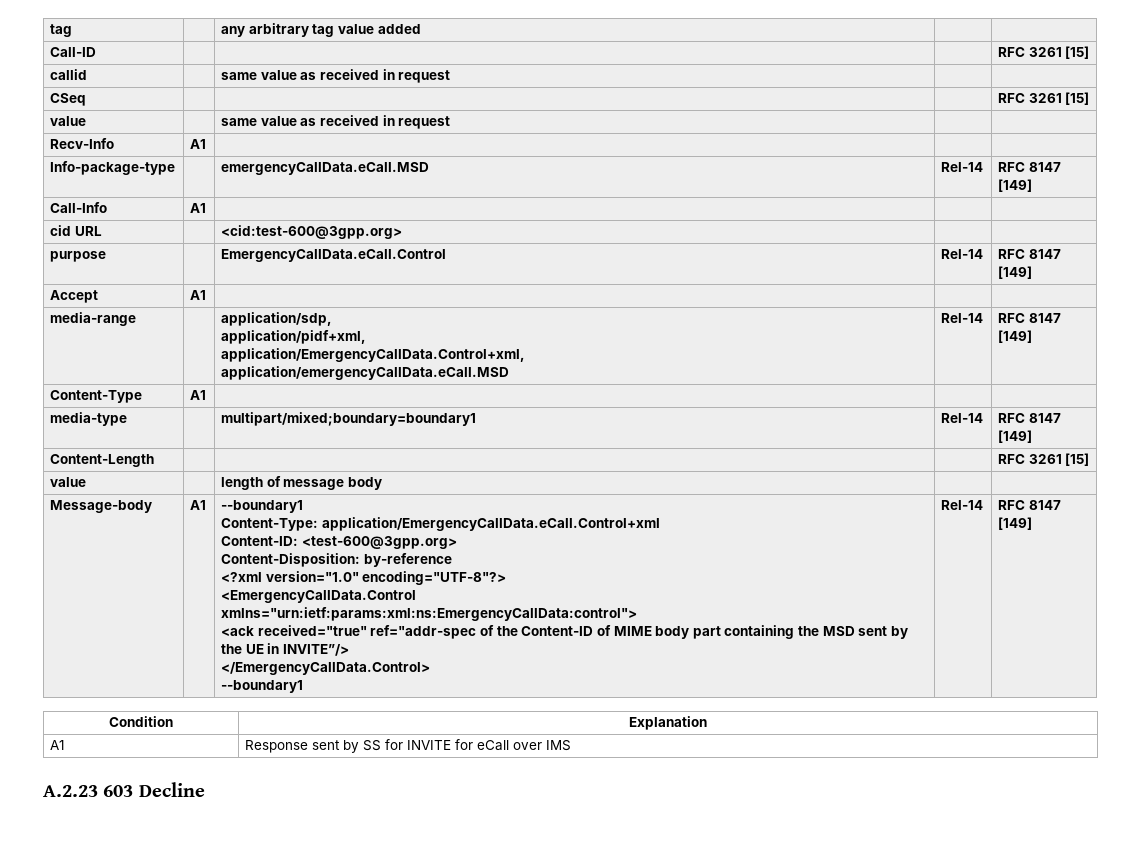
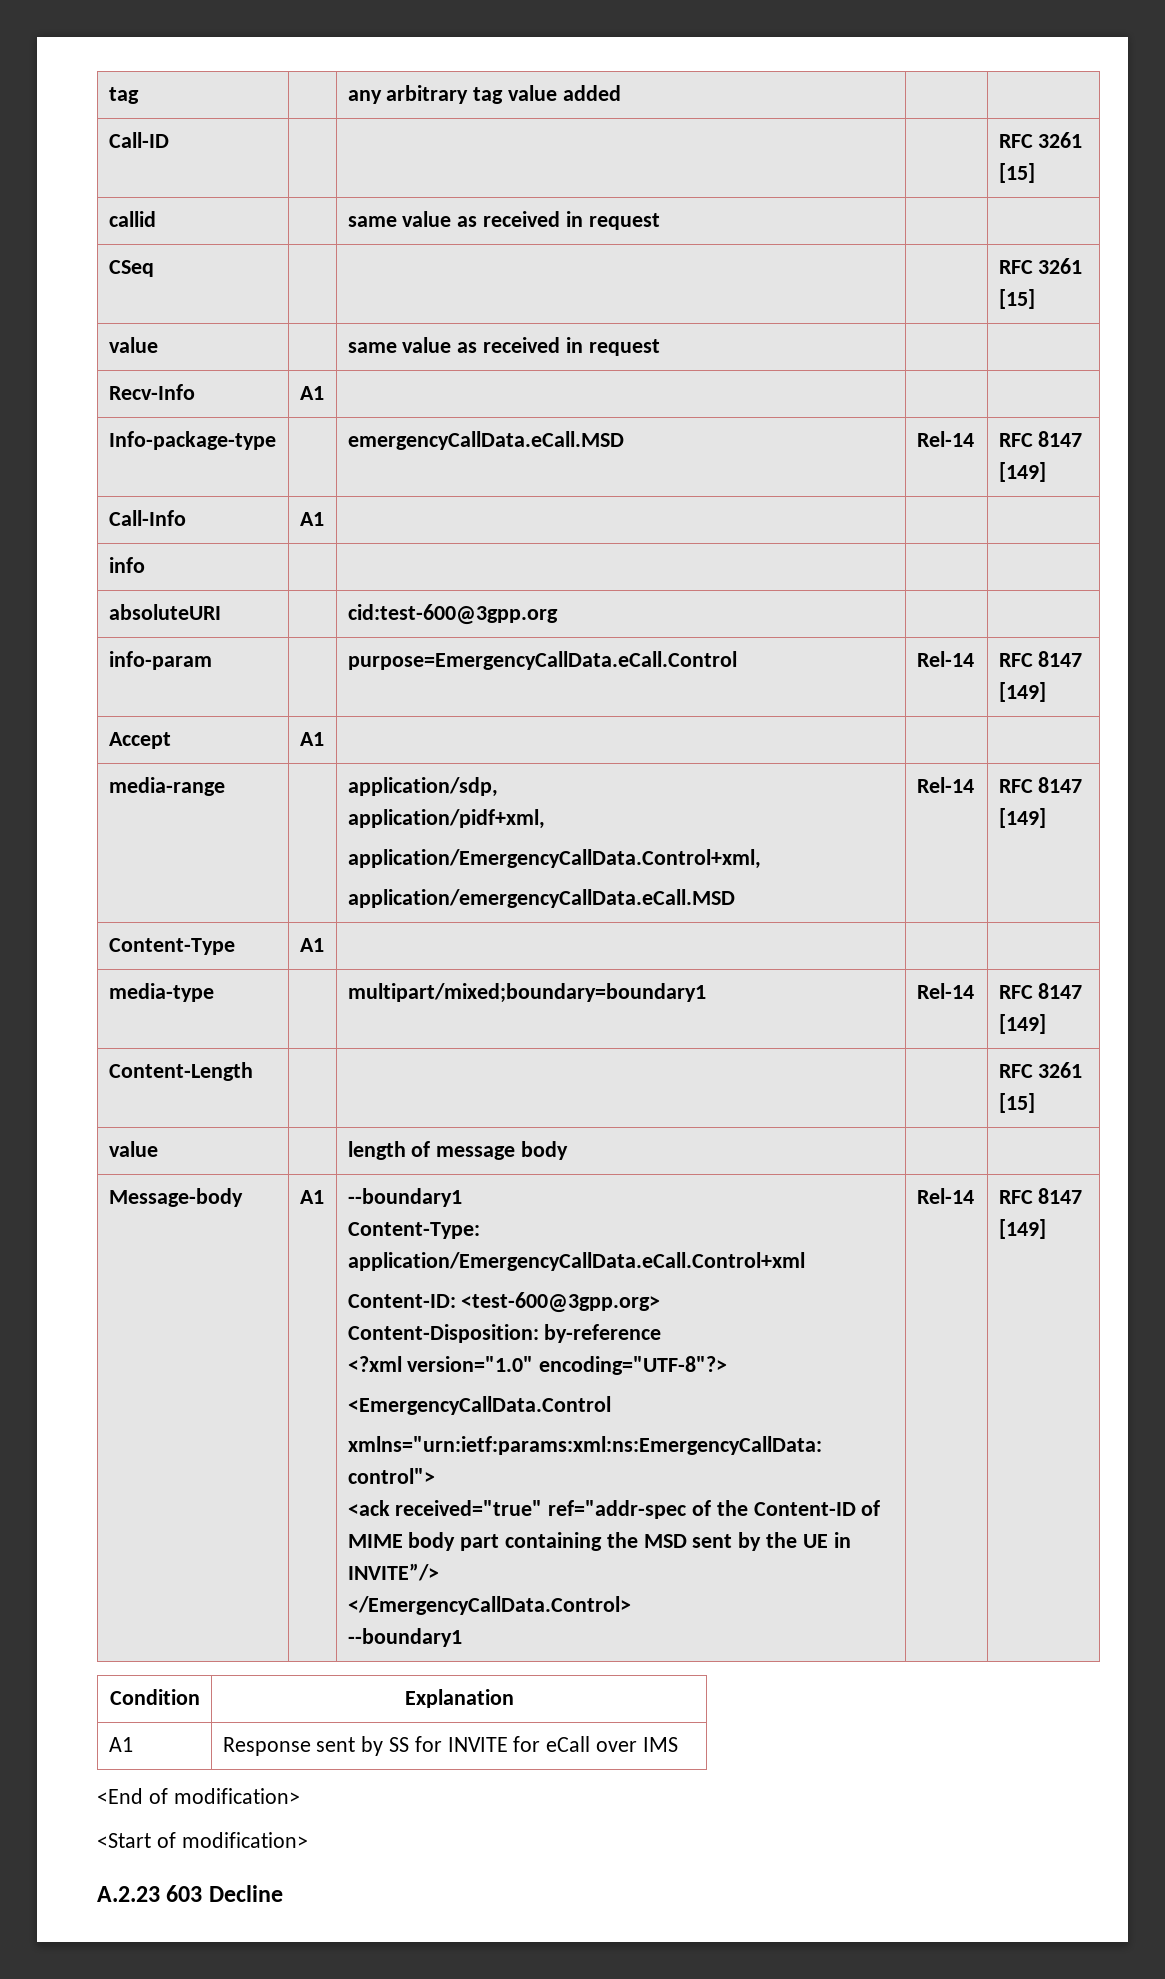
[50,225,102,236] [221,225,403,239] [50,251,107,262] [221,249,447,262] cid URL | | <cid:test-600@3gpp.org> | | // purpose | | EmergencyCallData.eCall.Control -> [108,557,145,573] [108,604,221,620] [347,604,558,625] [108,651,212,670] [347,651,737,670] info | | | | // absoluteURI | | cid:test-600@3gpp.org | | // info-param | | purpose=EmergencyCallData.eCall.Control
(572, 745) none -> [97,1788,300,1804] [97,1832,308,1848] // <End of modification> // <Start of modification>

